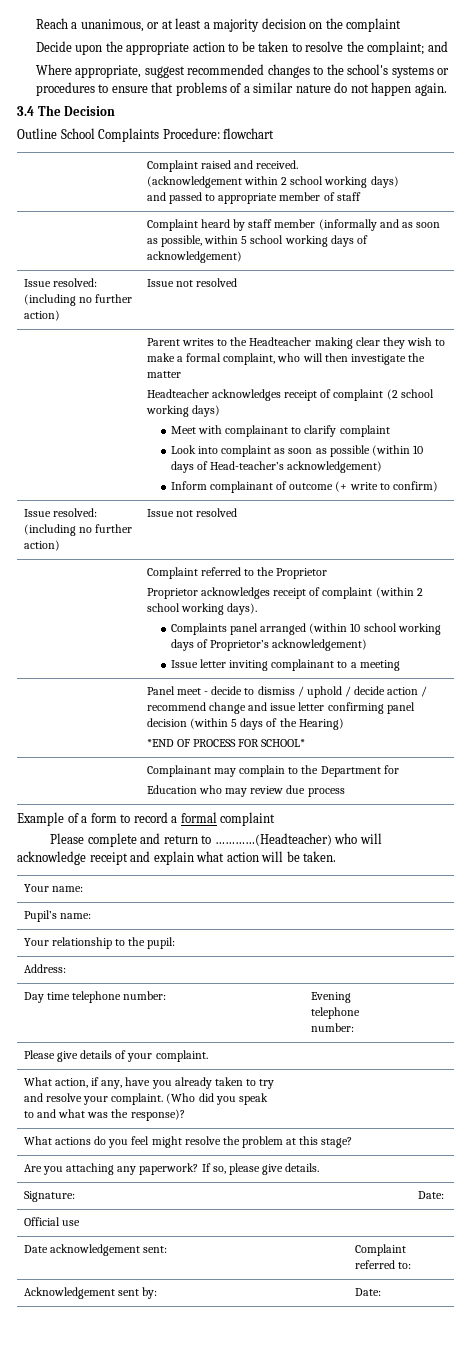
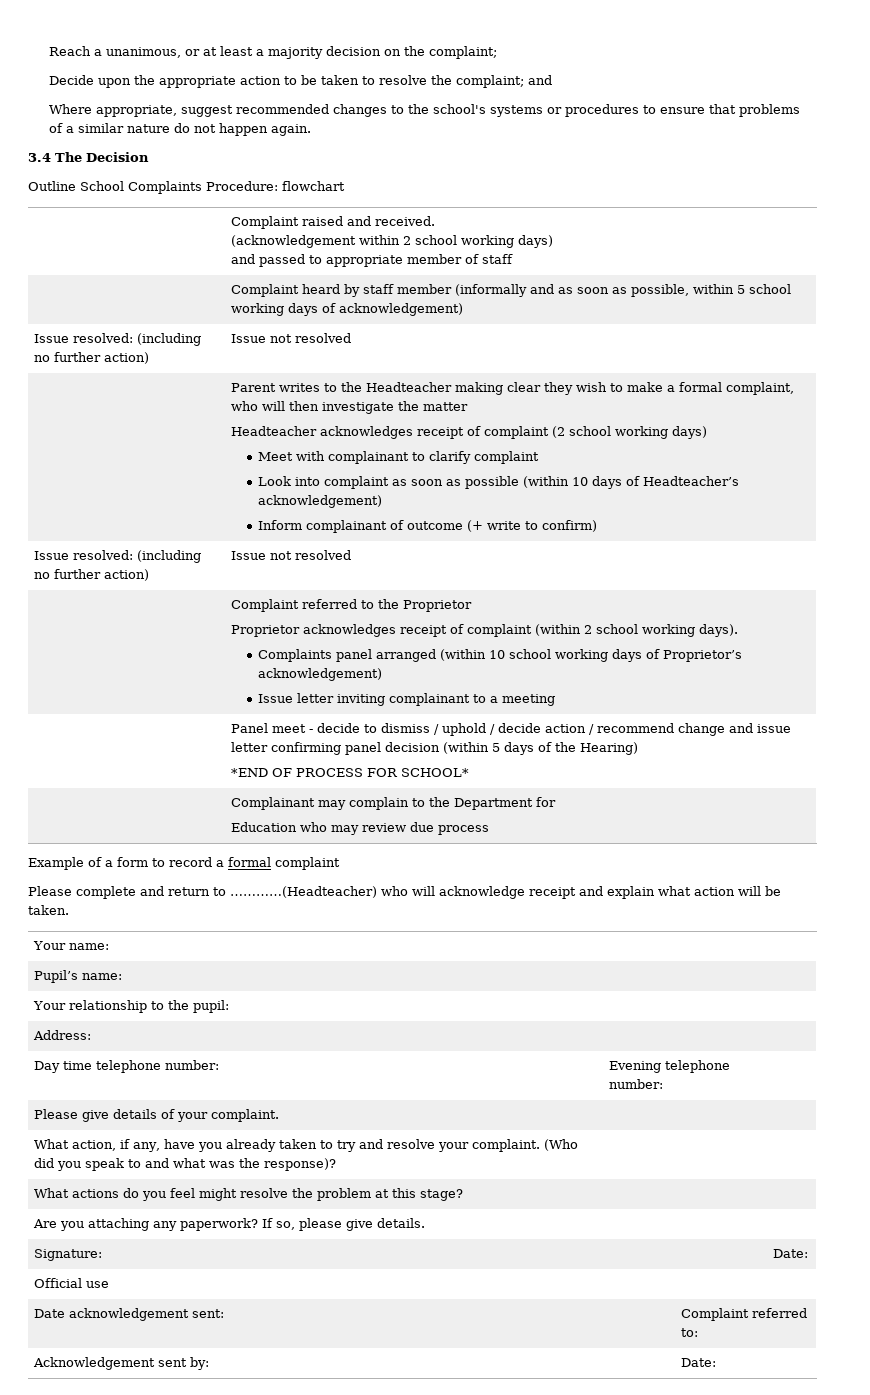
[346,18,402,32] complaint -> [429,46,498,59] complaint;
[210,461,285,470] Head-teacher’s -> [643,476,740,486] Headteacher’s

